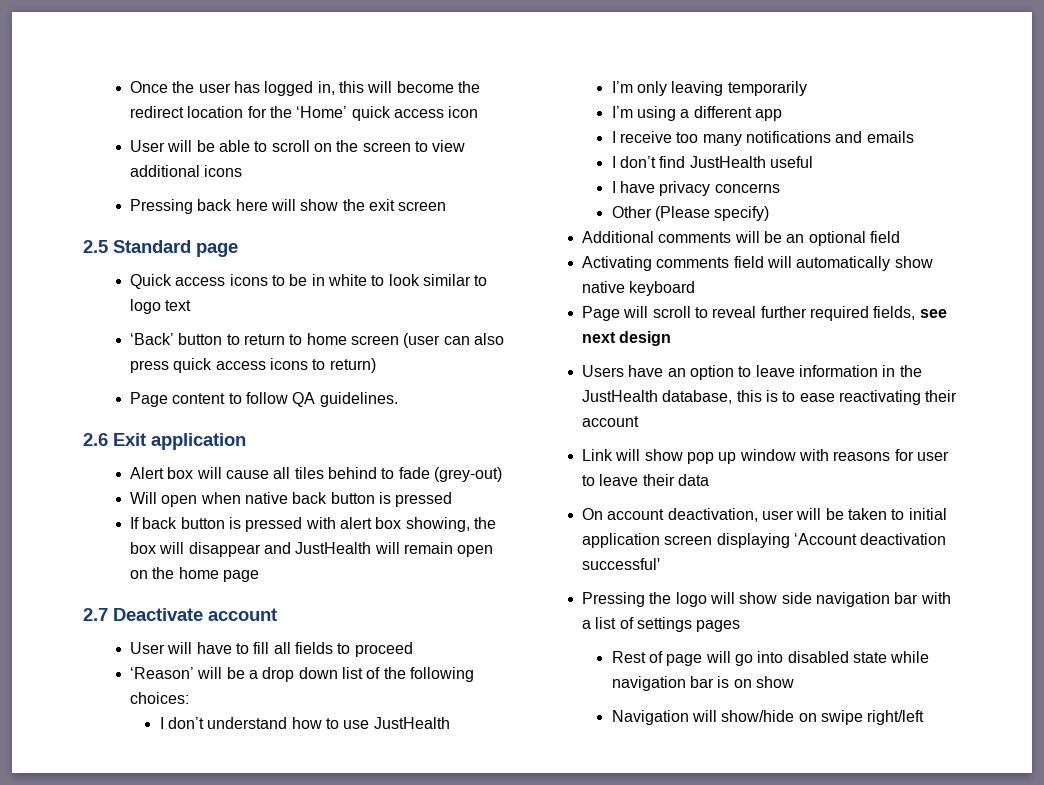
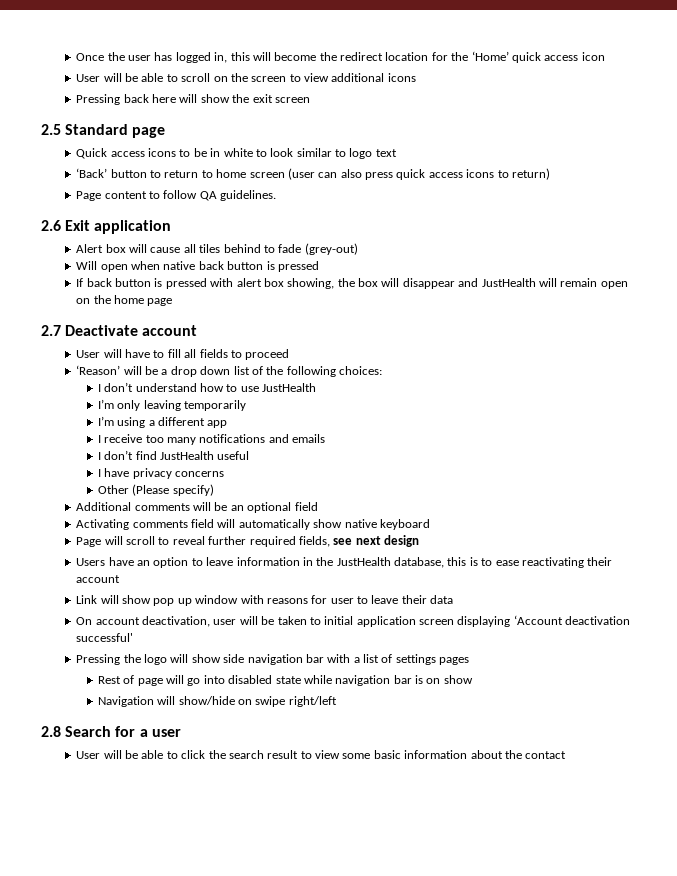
(925, 717) none -> [41,726,181,737] [76,750,567,759] // 2.8 Search for a user // User will be able to click the search result to view some basic information about the contact

